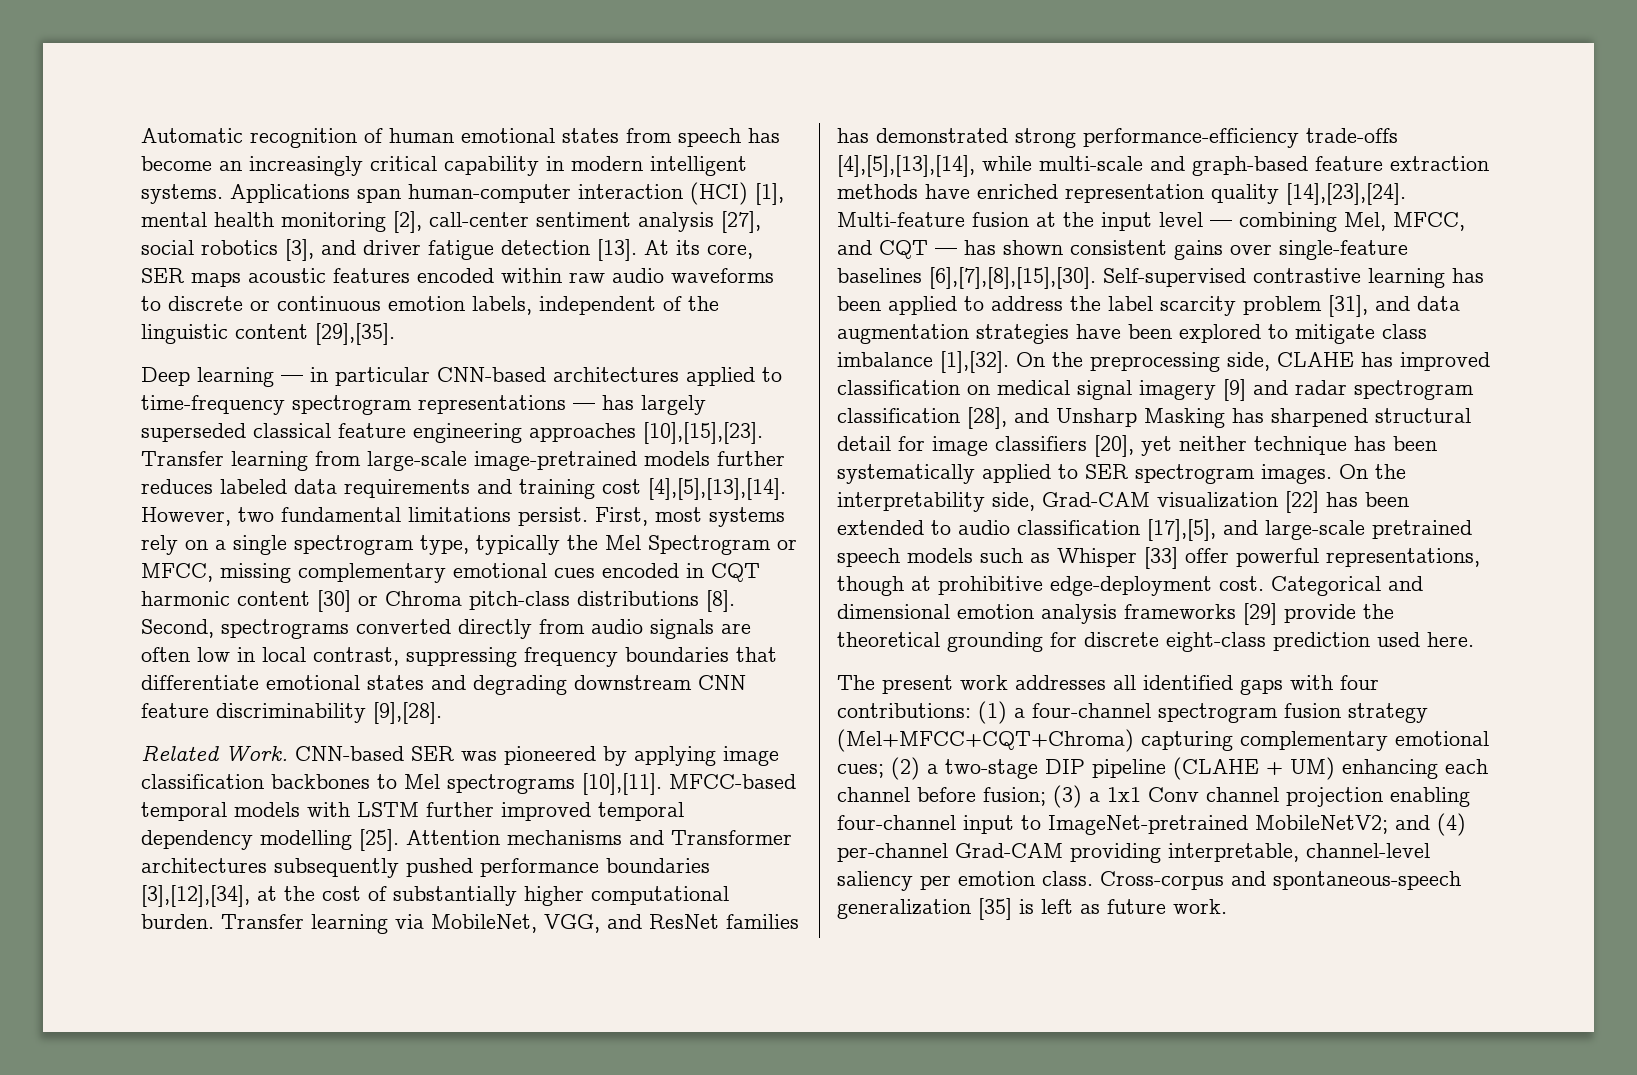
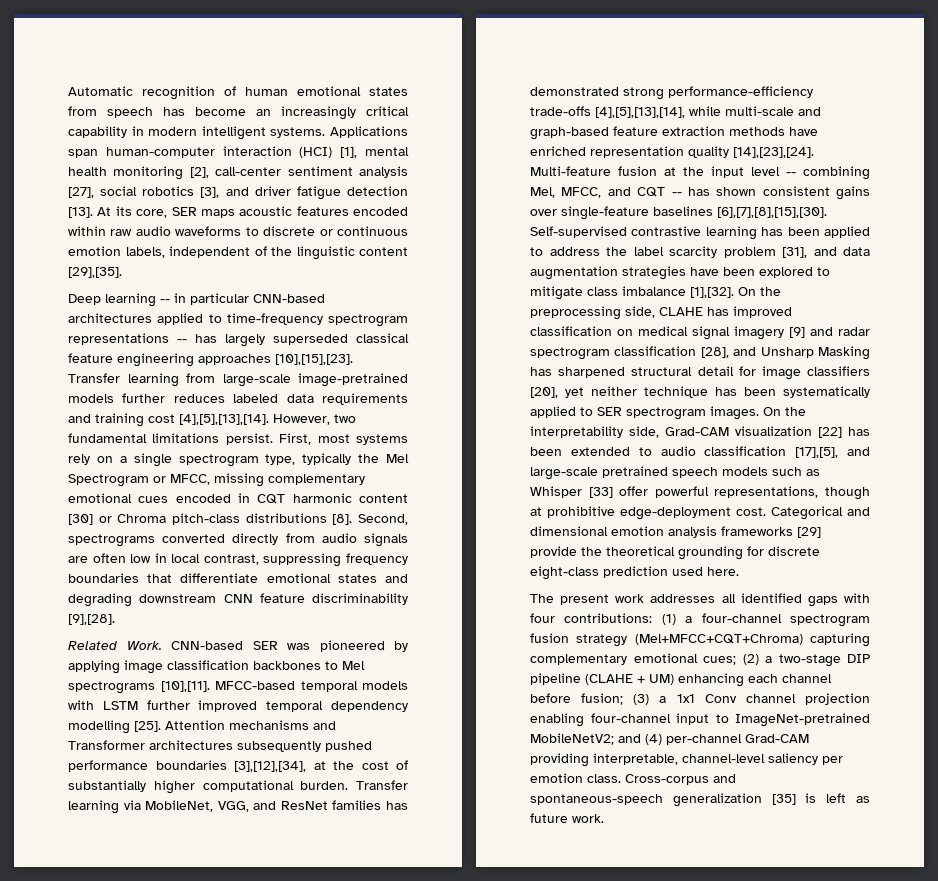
[281,375,303,382] — -> [160,299,170,303] --
[573,403,595,410] — -> [177,339,187,343] --
[1210,220,1232,227] — -> [786,172,796,176] --
[935,248,957,255] — -> [671,192,682,196] --

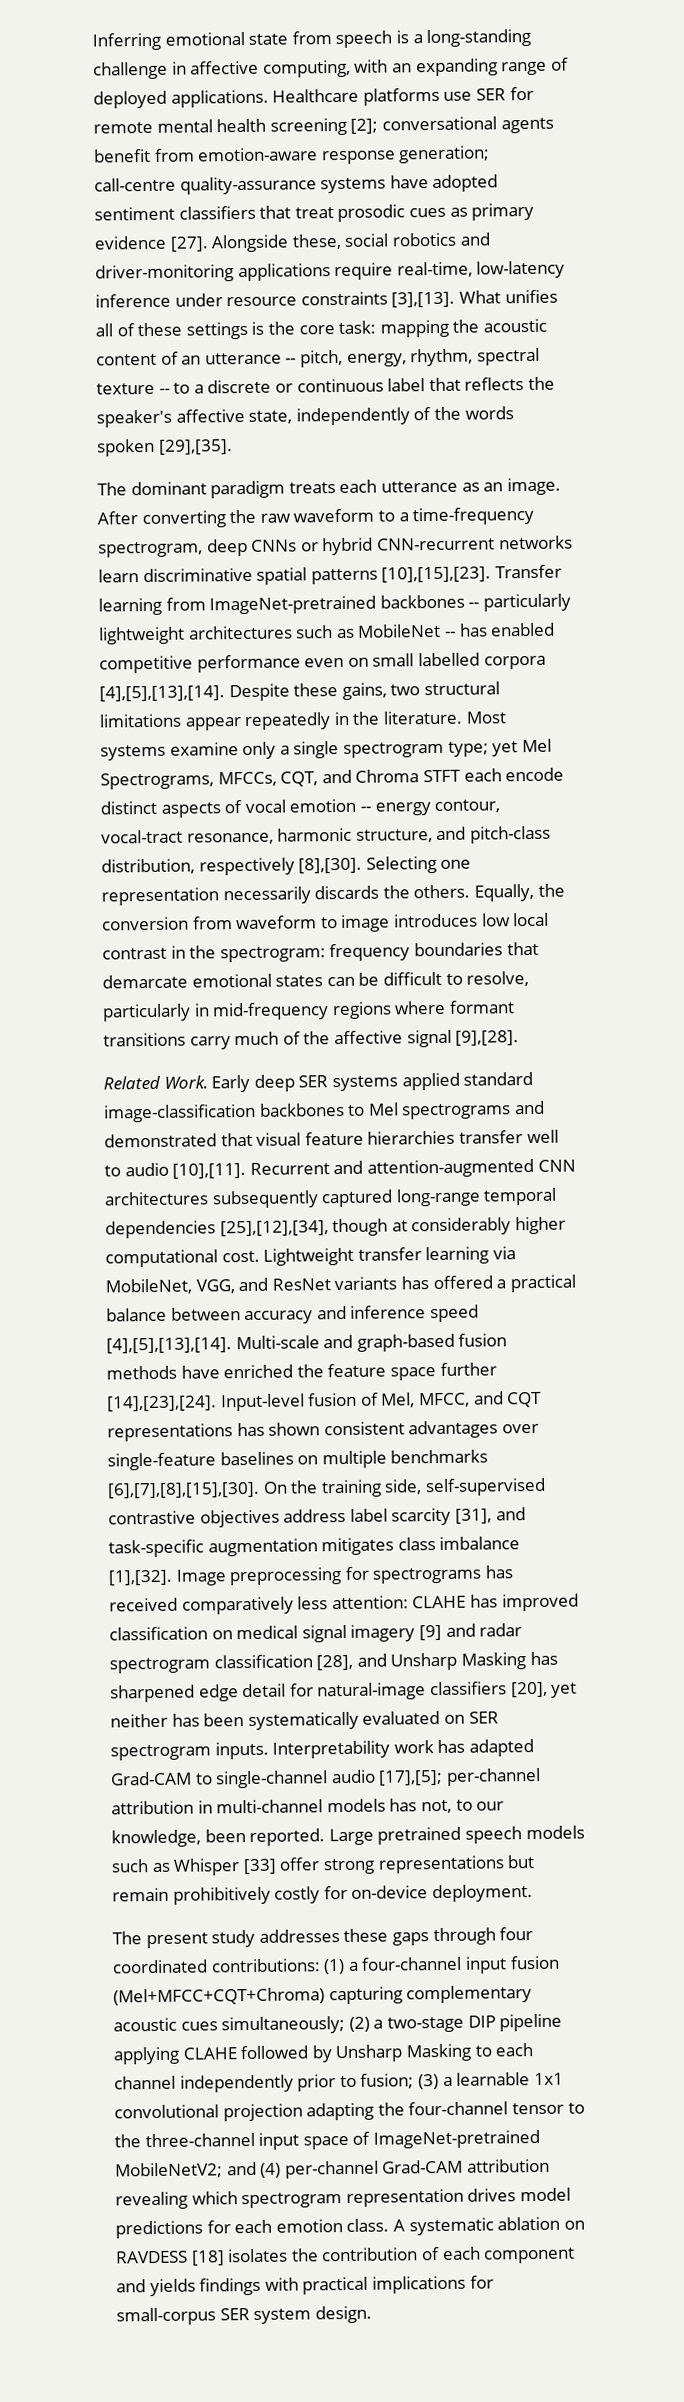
[68,86,408,100] [68,106,409,120] [68,126,408,140] [68,146,410,158] [68,166,408,180] [68,186,408,200] [68,206,408,218] [68,226,408,236] [68,246,408,260] [68,267,122,278] [68,293,325,307] [68,313,408,327] [68,333,409,347] [68,353,353,367] [68,373,408,387] [68,393,408,405] [68,413,356,427] [68,433,408,445] [68,453,409,467] [68,473,365,487] [68,493,408,504] [68,513,408,525] [68,533,408,547] [68,553,342,567] Automatic recognition of human emotional states from speech has become an increasingly critical capability in modern intelligent systems. Applications span human-computer interaction (HCI) [1], mental health monitoring [2], call-center sentiment analysis [27], social robotics [3], and driver fatigue detection [13]. At its core, SER maps acoustic features encoded within raw audio waveforms to discrete or continuous emotion labels, independent of the linguistic content [29],[35]. // Deep learning -- in particular CNN-based architectures applied to time-frequency spectrogram representations -- has largely superseded classical feature engineering approaches [10],[15],[23]. Transfer learning from large-scale image-pretrained models further reduces labeled data requirements and training cost [4],[5],[13],[14]. However, two fundamental limitations persist. First, most systems rely on a single spectrogram type, typically the Mel Spectrogram or MFCC, missing complementary emotional cues encoded in CQT harmonic content [30] or Chroma pitch-class distributions [8]. Second, spectrograms converted directly from audio signals are often low in local contrast, suppressing -> [92,28,532,51] [93,57,569,80] [93,86,534,109] [93,116,554,136] [93,145,491,165] [94,174,499,195] [94,202,535,222] [94,232,491,253] [95,260,566,283] [95,289,558,308] [95,318,547,340] [96,347,540,368] [96,376,555,395] [96,406,514,428] [97,438,233,457] [97,477,561,499] [97,506,535,529] [98,535,573,558] [98,564,562,585] [98,593,571,616] [98,622,556,645] [99,652,546,674] [99,681,500,702] [99,710,507,731] [100,738,552,761] [100,767,565,790] [100,798,501,818] [101,825,551,845] [101,855,472,876] [101,883,565,906] [102,912,550,932] [102,945,326,963] Inferring emotional state from speech is a long-standing challenge in affective computing, with an expanding range of deployed applications. Healthcare platforms use SER for remote mental health screening [2]; conversational agents benefit from emotion-aware response generation; call-centre quality-assurance systems have adopted sentiment classifiers that treat prosodic cues as primary evidence [27]. Alongside these, social robotics and driver-monitoring applications require real-time, low-latency inference under resource constraints [3],[13]. What unifies all of these settings is the core task: mapping the acoustic content of an utterance -- pitch, energy, rhythm, spectral texture -- to a discrete or continuous label that reflects the speaker's affective state, independently of the words spoken [29],[35]. // The dominant paradigm treats each utterance as an image. After converting the raw waveform to a time-frequency spectrogram, deep CNNs or hybrid CNN-recurrent networks learn discriminative spatial patterns [10],[15],[23]. Transfer learning from ImageNet-pretrained backbones -- particularly lightweight architectures such as MobileNet -- has enabled competitive performance even on small labelled corpora [4],[5],[13],[14]. Despite these gains, two structural limitations appear repeatedly in the literature. Most systems examine only a single spectrogram type; yet Mel Spectrograms, MFCCs, CQT, and Chroma STFT each encode distinct aspects of vocal emotion -- energy contour, vocal-tract resonance, harmonic structure, and pitch-class distribution, respectively [8],[30]. Selecting one representation necessarily discards the others. Equally, the conversion from waveform to image introduces low local contrast in the spectrogram:
[180,573,408,583] [68,593,408,607] [68,614,115,625] [68,640,408,652] [68,660,365,674] [68,681,408,694] [68,700,408,712] [68,720,336,734] [68,740,372,752] [68,760,408,772] [68,780,408,794] differentiate emotional states and degrading downstream CNN feature discriminability [9],[28]. // Related Work. CNN-based SER was pioneered by applying image classification backbones to Mel spectrograms [10],[11]. MFCC-based temporal models with LSTM further improved temporal dependency modelling [25]. Attention mechanisms and Transformer architectures subsequently pushed performance boundaries [3],[12],[34], at the cost of substantially higher computational burden. Transfer -> [102,971,530,989] [102,1000,515,1022] [103,1029,520,1050] [103,1071,534,1093] [103,1100,545,1123] [104,1129,559,1148] [104,1158,576,1179] [104,1187,558,1209] [105,1216,566,1239] [105,1247,422,1268] demarcate emotional states can be difficult to resolve, particularly in mid-frequency regions where formant transitions carry much of the affective signal [9],[28]. // Related Work. Early deep SER systems applied standard image-classification backbones to Mel spectrograms and demonstrated that visual feature hierarchies transfer well to audio [10],[11]. Recurrent and attention-augmented CNN architectures subsequently captured long-range temporal dependencies [25],[12],[34], though at considerably higher computational cost. Lightweight transfer
[332,800,408,810] [530,86,813,100] [530,106,821,118] [530,126,818,140] [530,146,814,158] [530,166,870,180] families has demonstrated strong performance-efficiency trade-offs [4],[5],[13],[14], while multi-scale and graph-based feature extraction methods have enriched representation quality [14],[23],[24]. Multi-feature fusion at the input level -- combining -> [334,1274,576,1293] [106,1304,479,1325] [106,1333,508,1354] [106,1362,497,1381] [107,1392,379,1412] variants has offered a practical balance between accuracy and inference speed [4],[5],[13],[14]. Multi-scale and graph-based fusion methods have enriched the feature space further [14],[23],[24]. Input-level fusion of
[671,192,682,196] -- -> [107,1423,233,1442] representations
[836,186,870,200] gains -> [408,1420,499,1439] advantages
[717,207,827,218] [530,226,870,240] [530,247,627,256] [6],[7],[8],[15],[30]. Self-supervised contrastive learning has been applied to address the -> [297,1449,489,1469] [107,1477,546,1499] [108,1508,347,1528] on multiple benchmarks [6],[7],[8],[15],[30]. On the training side, self-supervised contrastive objectives address
[723,247,776,258] problem -> (452, 1516) none
[843,247,870,256] [530,266,830,280] [530,286,781,300] [530,306,655,320] data augmentation strategies have been explored to mitigate class imbalance [1],[32]. On the preprocessing side, -> [108,1536,521,1558] [108,1565,513,1586] [109,1595,409,1615] task-specific augmentation mitigates class imbalance [1],[32]. Image preprocessing for spectrograms has received comparatively less attention:
[631,367,693,376] structural -> [198,1684,239,1702] edge
[761,366,801,380] image -> [317,1682,427,1701] natural-image
[644,386,708,398] technique -> (168, 1720) none
[530,406,806,420] [530,426,870,438] [530,446,870,458] [530,467,598,480] applied to SER spectrogram images. On the interpretability side, Grad-CAM visualization [22] has been extended to audio classification [17],[5], and large-scale -> [362,1710,499,1725] [110,1739,534,1761] [110,1767,541,1789] [111,1798,505,1815] [111,1828,374,1848] evaluated on SER spectrogram inputs. Interpretability work has adapted Grad-CAM to single-channel audio [17],[5]; per-channel attribution in multi-channel models has not, to our knowledge, been reported. Large
[654,486,870,500] [530,506,870,520] [530,526,821,538] [530,546,820,560] [530,566,739,580] [530,593,870,607] [530,613,870,627] [530,633,870,647] [530,653,736,665] powerful representations, though at prohibitive edge-deployment cost. Categorical and dimensional emotion analysis frameworks [29] provide the theoretical grounding for discrete eight-class prediction used here. // The present work addresses all identified gaps with four contributions: (1) a four-channel spectrogram fusion strategy (Mel+MFCC+CQT+Chroma) capturing complementary emotional cues; -> [322,1855,535,1875] [112,1884,533,1905] [112,1927,534,1949] [112,1955,560,1975] [113,1985,533,2006] [113,2016,346,2035] strong representations but remain prohibitively costly for on-device deployment. // The present study addresses these gaps through four coordinated contributions: (1) a four-channel input fusion (Mel+MFCC+CQT+Chroma) capturing complementary acoustic cues simultaneously;
[585,673,832,687] [530,693,870,705] [530,713,729,727] (CLAHE + UM) enhancing each channel before fusion; (3) a 1x1 Conv channel projection enabling four-channel input to -> [113,2043,534,2065] [114,2072,564,2093] [114,2101,585,2122] [114,2131,371,2150] applying CLAHE followed by Unsharp Masking to each channel independently prior to fusion; (3) a learnable 1x1 convolutional projection adapting the four-channel tensor to the three-channel input space of
[530,753,843,767] [530,773,736,785] [530,793,870,807] [530,813,604,823] providing interpretable, channel-level saliency per emotion class. Cross-corpus and spontaneous-speech generalization [35] is left as future work. -> [466,2158,550,2173] [115,2187,571,2210] [115,2216,585,2239] [115,2246,576,2266] [116,2275,494,2297] [116,2305,372,2326] attribution revealing which spectrogram representation drives model predictions for each emotion class. A systematic ablation on RAVDESS [18] isolates the contribution of each component and yields findings with practical implications for small-corpus SER system design.

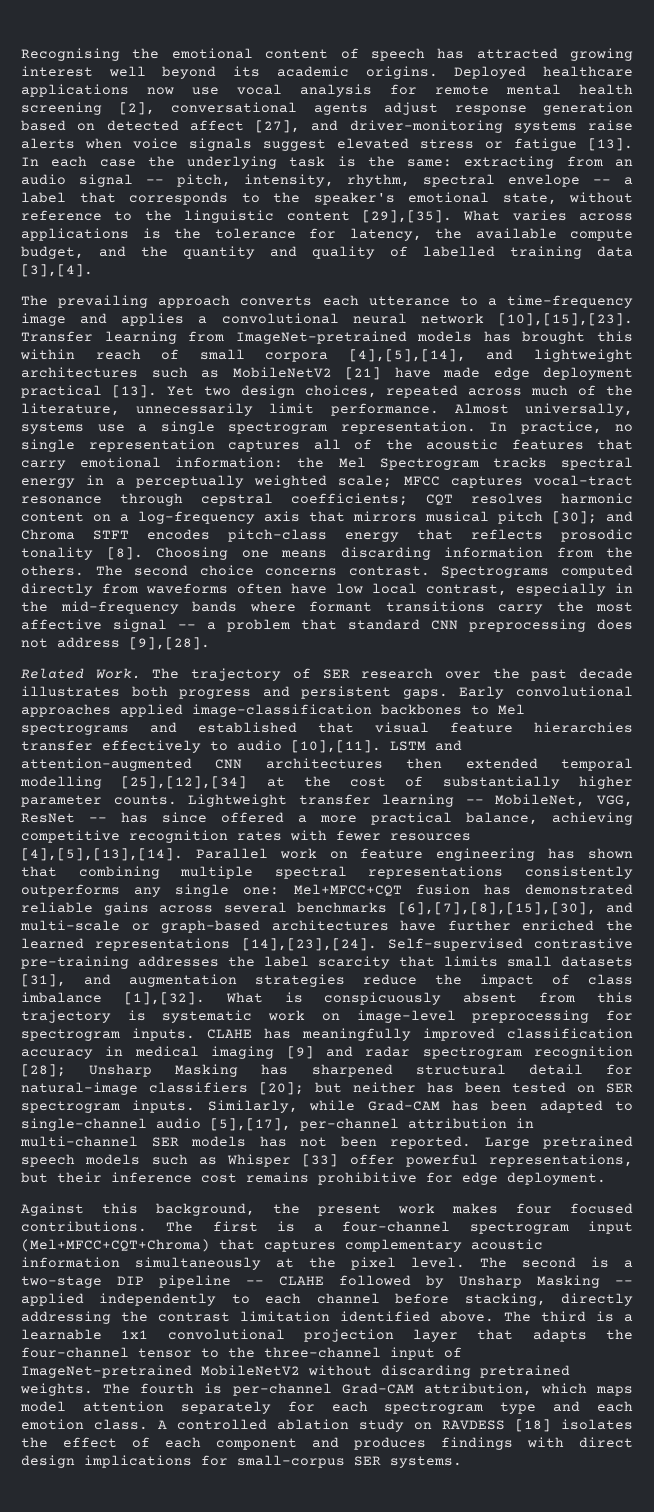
[92,28,532,51] [93,57,569,80] [93,87,506,109] Inferring emotional state from speech is a long-standing challenge in affective computing, with an expanding range of deployed applications. Healthcare platforms use SER -> [21,48,633,61] [21,66,633,79] [21,84,372,97] Recognising the emotional content of speech has attracted growing interest well beyond its academic origins. Deployed healthcare applications now use vocal analysis
[350,118,379,134] [2]; -> [118,102,155,115] [2],
[93,145,491,165] [94,174,499,195] [94,202,535,222] [94,232,491,253] [95,260,566,283] [95,289,558,308] [95,318,547,340] [96,351,282,366] benefit from emotion-aware response generation; call-centre quality-assurance systems have adopted sentiment classifiers that treat prosodic cues as primary evidence [27]. Alongside these, social robotics and driver-monitoring applications require real-time, low-latency inference under resource constraints [3],[13]. What unifies all of these settings is the core task: mapping the acoustic content of an utterance -> [384,102,633,115] [21,120,633,133] [21,138,633,151] [21,156,633,169] [21,174,133,187] adjust response generation based on detected affect [27], and driver-monitoring systems raise alerts when voice signals suggest elevated stress or fatigue [13]. In each case the underlying task is the same: extracting from an audio signal
[346,353,407,367] energy, -> [244,174,334,187] intensity,
[96,376,555,395] [96,406,514,428] [97,438,233,457] [97,477,561,499] [97,506,535,529] [98,535,573,558] [98,567,378,585] texture -- to a discrete or continuous label that reflects the speaker's affective state, independently of the words spoken [29],[35]. // The dominant paradigm treats each utterance as an image. After converting the raw waveform to a time-frequency spectrogram, deep CNNs or hybrid CNN-recurrent networks learn discriminative spatial patterns -> [508,174,633,187] [21,192,633,205] [21,210,633,223] [21,228,633,241] [21,246,633,259] [21,264,93,277] [21,295,633,308] [21,313,484,326] envelope -- a label that corresponds to the speaker's emotional state, without reference to the linguistic content [29],[35]. What varies across applications is the tolerance for latency, the available compute budget, and the quantity and quality of labelled training data [3],[4]. // The prevailing approach converts each utterance to a time-frequency image and applies a convolutional neural network
[379,593,571,612] [98,622,556,645] [99,652,546,674] [99,681,500,702] [99,710,507,731] [100,738,552,761] [100,767,565,790] [100,798,501,818] [101,825,551,845] [101,855,472,876] [101,883,565,906] [102,912,550,932] [102,941,539,963] [102,971,530,989] [102,1000,515,1022] [103,1029,520,1050] [103,1071,534,1093] backbones -- particularly lightweight architectures such as MobileNet -- has enabled competitive performance even on small labelled corpora [4],[5],[13],[14]. Despite these gains, two structural limitations appear repeatedly in the literature. Most systems examine only a single spectrogram type; yet Mel Spectrograms, MFCCs, CQT, and Chroma STFT each encode distinct aspects of vocal emotion -- energy contour, vocal-tract resonance, harmonic structure, and pitch-class distribution, respectively [8],[30]. Selecting one representation necessarily discards the others. Equally, the conversion from waveform to image introduces low local contrast in the spectrogram: frequency boundaries that demarcate emotional states can be difficult to resolve, particularly in mid-frequency regions where formant transitions carry much of the affective signal [9],[28]. // Related Work. Early deep SER systems applied standard -> [417,331,633,344] [20,349,633,362] [21,367,633,380] [21,385,633,398] [21,403,633,416] [21,421,633,434] [21,439,633,452] [21,457,633,470] [21,475,633,488] [21,493,633,506] [21,511,633,524] [21,529,633,542] [21,547,633,560] [21,565,633,578] [21,583,633,596] [21,601,633,614] [21,619,633,632] [21,637,210,650] [21,668,633,681] [21,686,633,699] [21,704,183,717] models has brought this within reach of small corpora [4],[5],[14], and lightweight architectures such as MobileNetV2 [21] have made edge deployment practical [13]. Yet two design choices, repeated across much of the literature, unnecessarily limit performance. Almost universally, systems use a single spectrogram representation. In practice, no single representation captures all of the acoustic features that carry emotional information: the Mel Spectrogram tracks spectral energy in a perceptually weighted scale; MFCC captures vocal-tract resonance through cepstral coefficients; CQT resolves harmonic content on a log-frequency axis that mirrors musical pitch [30]; and Chroma STFT encodes pitch-class energy that reflects prosodic tonality [8]. Choosing one means discarding information from the others. The second choice concerns contrast. Spectrograms computed directly from waveforms often have low local contrast, especially in the mid-frequency bands where formant transitions carry the most affective signal -- a problem that standard CNN preprocessing does not address [9],[28]. // Related Work. The trajectory of SER research over the past decade illustrates both progress and persistent gaps. Early convolutional approaches applied
[104,1133,217,1148] demonstrated -> [198,722,297,733] established
[526,1129,559,1144] well -> [102,740,201,753] effectively
[249,1162,330,1175] Recurrent -> [390,741,426,751] LSTM
[211,1187,558,1209] [105,1216,566,1239] [105,1249,260,1268] subsequently captured long-range temporal dependencies [25],[12],[34], though at considerably higher computational cost. -> [406,758,633,771] [20,776,633,789] [21,795,177,807] then extended temporal modelling [25],[12],[34] at the cost of substantially higher parameter counts.
[492,1246,516,1260] via -> [465,799,484,804] --
[238,1274,576,1293] [106,1304,479,1325] [106,1333,508,1354] [106,1362,497,1381] [107,1391,543,1412] [107,1420,539,1442] [107,1449,489,1471] [107,1477,546,1499] [108,1507,526,1528] [108,1536,521,1558] [108,1565,513,1586] [109,1595,409,1615] and ResNet variants has offered a practical balance between accuracy and inference speed [4],[5],[13],[14]. Multi-scale and graph-based fusion methods have enriched the feature space further [14],[23],[24]. Input-level fusion of Mel, MFCC, and CQT representations has shown consistent advantages over single-feature baselines on multiple benchmarks [6],[7],[8],[15],[30]. On the training side, self-supervised contrastive objectives address label scarcity [31], and task-specific augmentation mitigates class imbalance [1],[32]. Image preprocessing for spectrograms has received comparatively less attention: -> [21,812,633,825] [21,830,471,843] [21,848,633,861] [21,866,633,879] [21,884,634,897] [21,902,633,915] [20,920,633,933] [21,938,633,951] [21,956,633,969] [21,974,633,987] [21,992,633,1005] [21,1010,633,1023] [21,1028,195,1041] ResNet -- has since offered a more practical balance, achieving competitive recognition rates with fewer resources [4],[5],[13],[14]. Parallel work on feature engineering has shown that combining multiple spectral representations consistently outperforms any single one: Mel+MFCC+CQT fusion has demonstrated reliable gains across several benchmarks [6],[7],[8],[15],[30], and multi-scale or graph-based architectures have further enriched the learned representations [14],[23],[24]. Self-supervised contrastive pre-training addresses the label scarcity that limits small datasets [31], and augmentation strategies reduce the impact of class imbalance [1],[32]. What is conspicuously absent from this trajectory is systematic work on image-level preprocessing for spectrogram inputs.
(498, 1601) none -> [302,1028,411,1041] meaningfully
[211,1624,416,1643] on medical signal imagery -> [21,1046,275,1059] accuracy in medical imaging
[213,1653,387,1671] classification [28], and -> [534,1046,633,1059] [21,1064,66,1077] recognition [28];
[198,1684,239,1702] edge -> [415,1064,506,1075] structural
[510,1681,578,1698] [20], yet -> [259,1082,342,1095] [20]; but
[247,1710,441,1731] systematically evaluated -> [512,1082,566,1093] tested
[272,1739,534,1759] [110,1771,192,1786] Interpretability work has adapted Grad-CAM -> [207,1100,603,1113] Similarly, while Grad-CAM has been adapted
[378,1769,444,1786] [17],[5]; -> [210,1118,291,1131] [5],[17],
[326,1798,505,1814] [111,1829,201,1848] models has not, to our knowledge, -> [151,1136,327,1147] SER models has not
[322,1855,535,1875] [112,1884,533,1905] [112,1927,534,1949] [112,1955,560,1975] [113,1985,533,2006] [113,2016,370,2035] strong representations but remain prohibitively costly for on-device deployment. // The present study addresses these gaps through four coordinated contributions: (1) a four-channel input fusion (Mel+MFCC+CQT+Chroma) capturing complementary acoustic cues simultaneously; (2) -> [405,1154,633,1167] [21,1172,606,1185] [21,1203,633,1216] [21,1221,633,1234] [21,1239,543,1252] [21,1257,609,1270] powerful representations, but their inference cost remains prohibitive for edge deployment. // Against this background, the present work makes four focused contributions. The first is a four-channel spectrogram input (Mel+MFCC+CQT+Chroma) that captures complementary acoustic information simultaneously at the pixel level. The second is
[113,2046,180,2065] applying -> [246,1280,264,1285] --
[474,2043,534,2057] [114,2073,439,2093] to each channel independently prior to fusion; (3) -> [615,1280,633,1285] [21,1293,634,1306] [21,1311,614,1324] -- applied independently to each channel before stacking, directly addressing the contrast limitation identified above. The third is
[306,2102,375,2121] adapting -> [413,1329,587,1342] layer that adapts
[302,2135,349,2150] space -> (435, 1353) none
[115,2158,550,2179] [115,2187,571,2210] [115,2220,231,2239] MobileNetV2; and (4) per-channel Grad-CAM attribution revealing which spectrogram representation drives model predictions for -> [201,1365,570,1378] [20,1383,633,1396] [20,1401,581,1414] MobileNetV2 without discarding pretrained weights. The fourth is per-channel Grad-CAM attribution, which maps model attention separately for each spectrogram type and
[408,2216,561,2236] systematic ablation -> [177,1419,404,1432] controlled ablation study
[321,2247,419,2262] contribution -> [63,1437,117,1448] effect
[149,2278,196,2297] yields -> [354,1437,426,1450] produces
[302,2276,369,2295] practical -> [579,1437,633,1448] [21,1455,75,1468] direct design
[253,2305,372,2324] system design. -> [390,1456,462,1468] systems.

